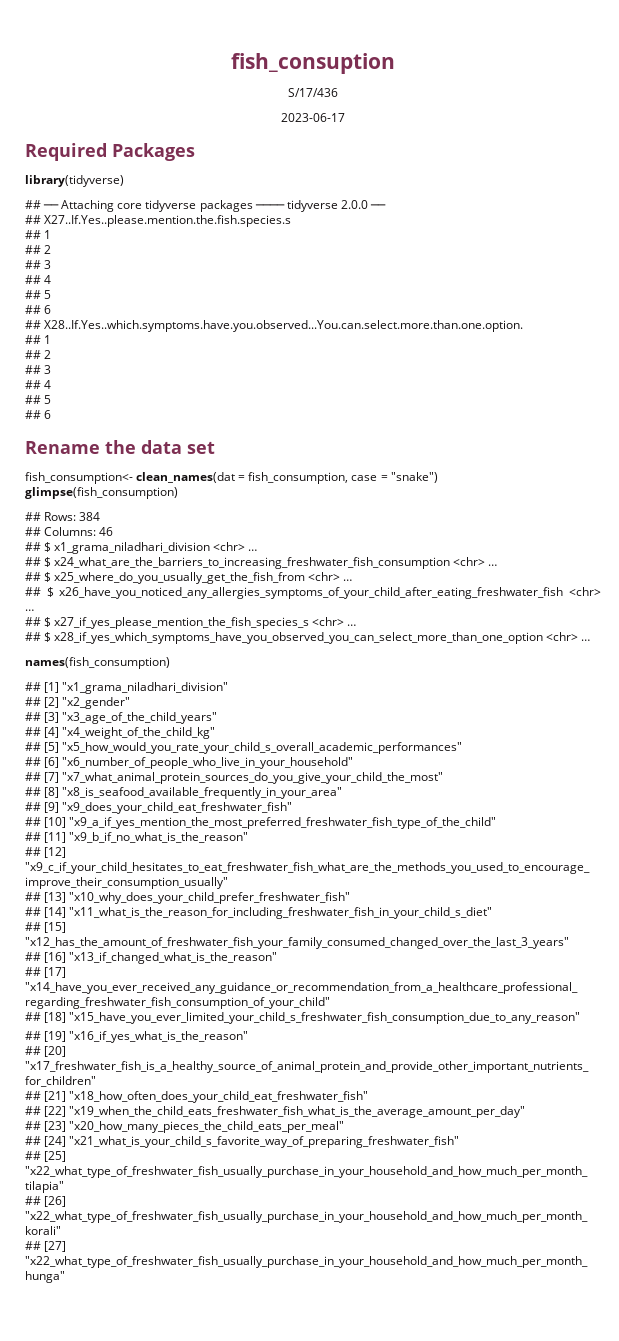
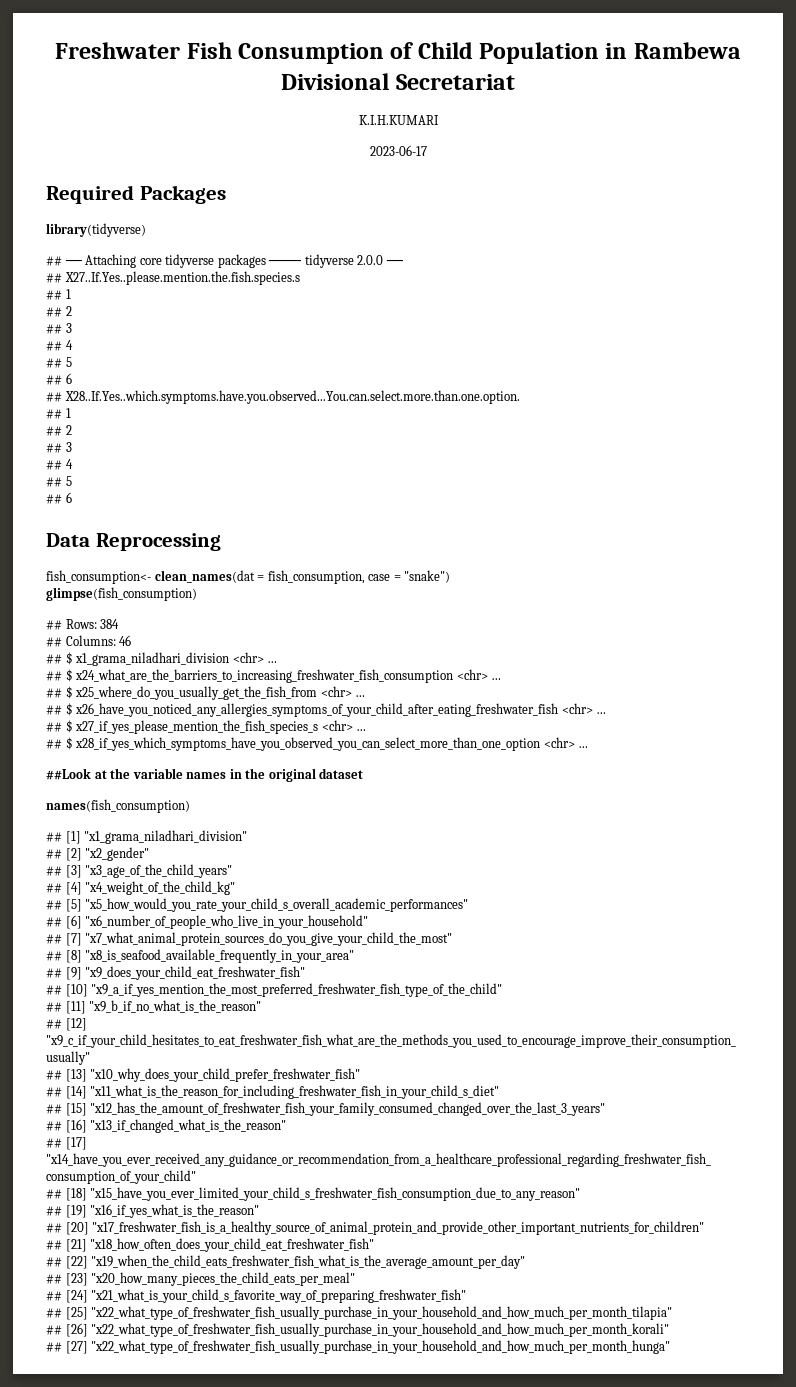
[231,53,395,74] [288,88,338,97] fish_consuption // S/17/436 -> [55,42,741,64] [281,73,515,90] [358,115,439,125] Freshwater Fish Consumption of Child Population in Rambewa Divisional Secretariat // K.I.H.KUMARI
[25,440,215,454] Rename the data set -> [46,533,221,551] Data Reprocessing
(591, 640) none -> [46,768,364,782] // ##Look at the variable names in the original dataset

